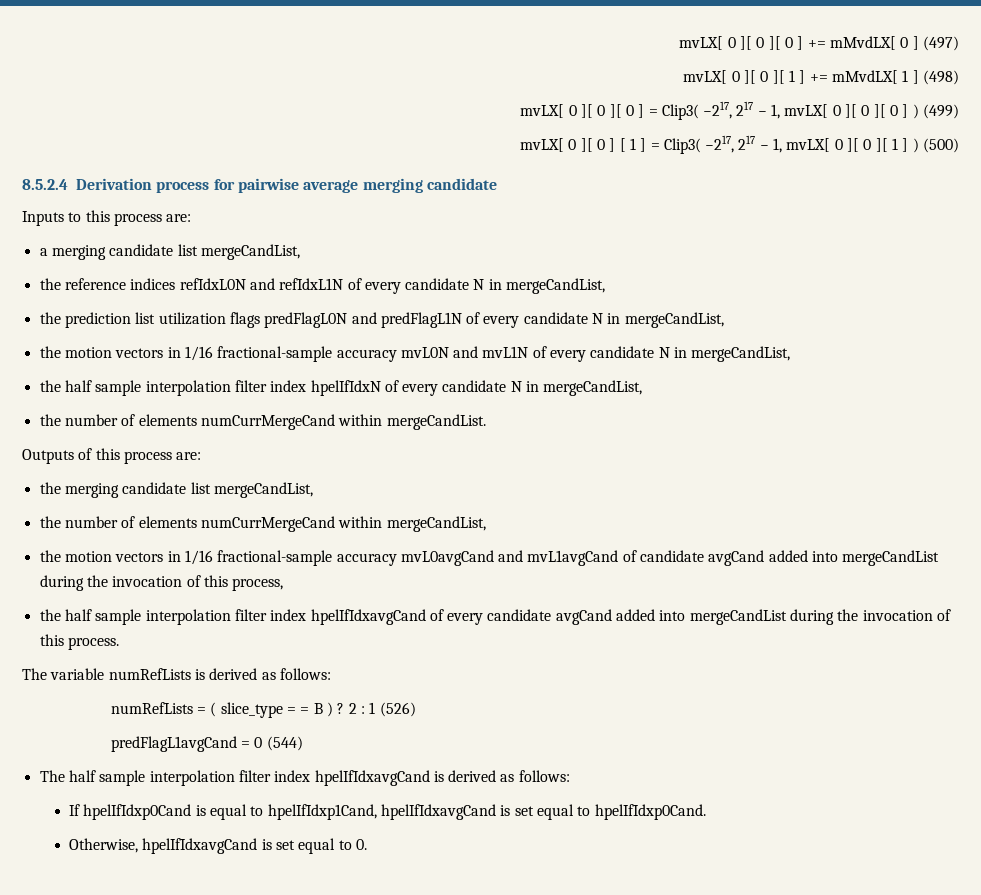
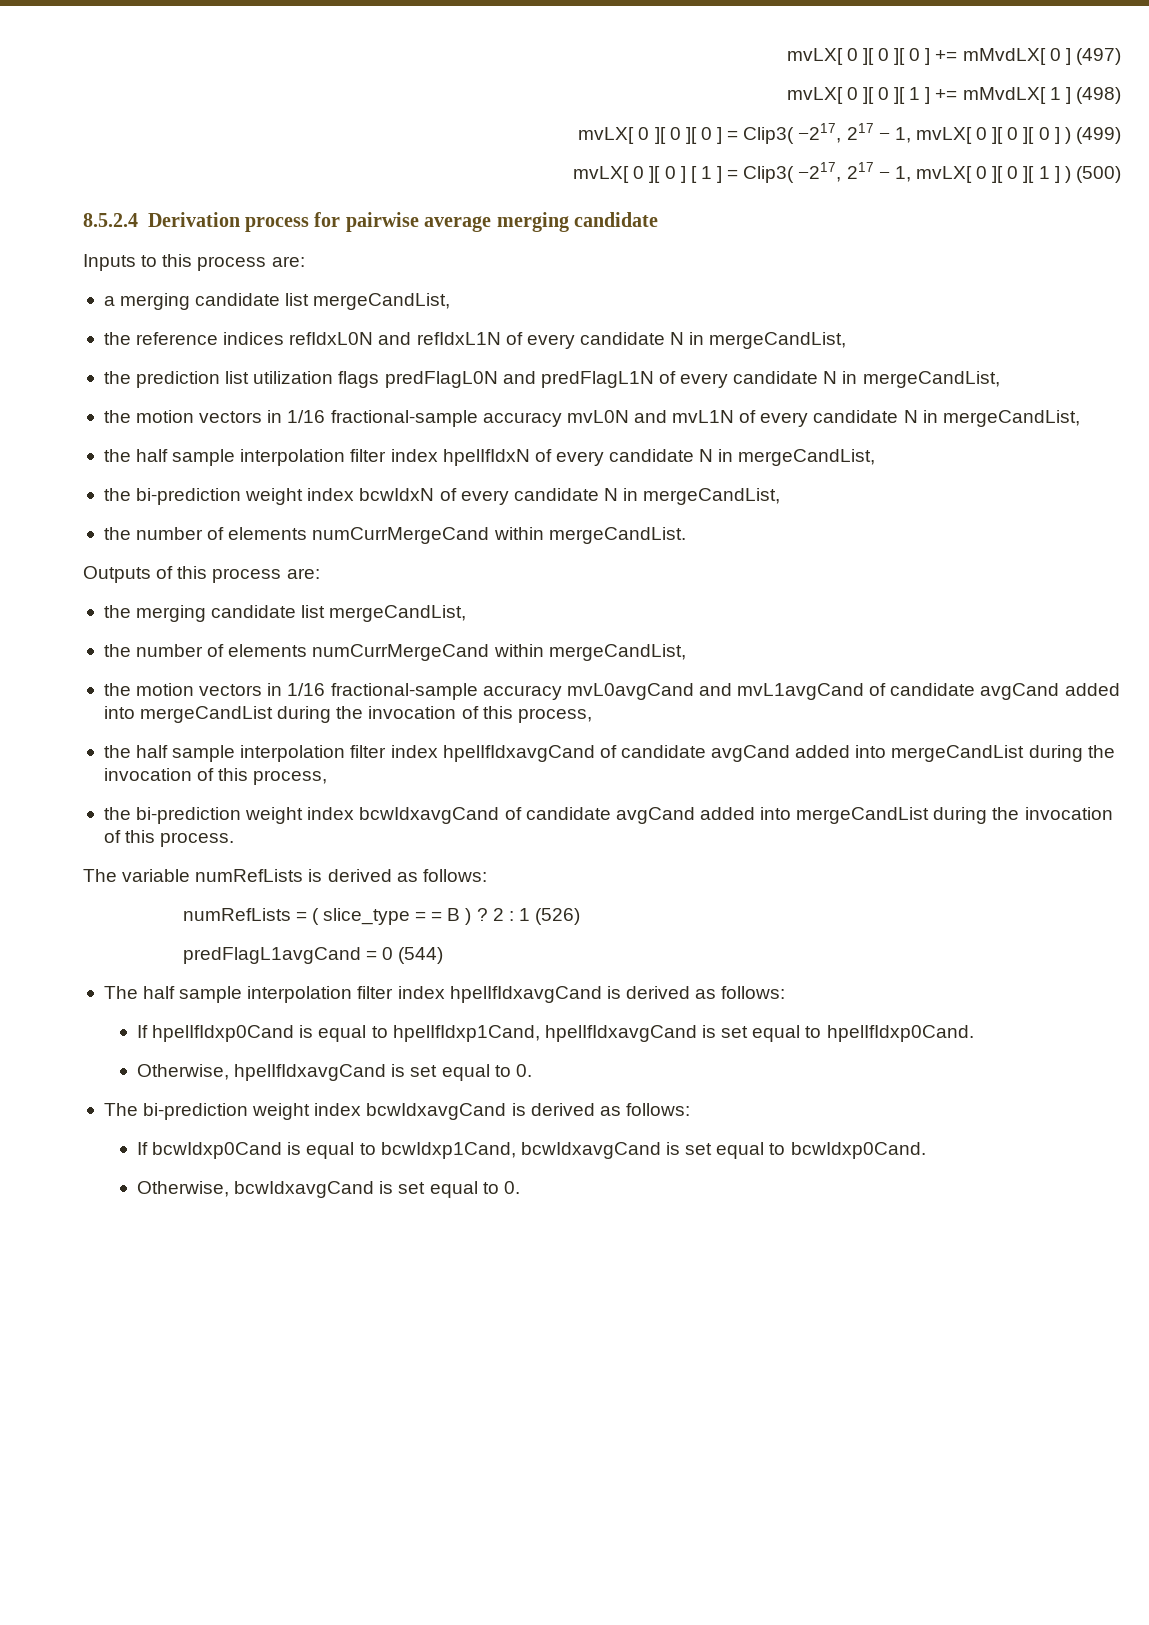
(643, 388) none -> [103,488,781,505] // the bi-prediction weight index bcwIdxN of every candidate N in mergeCandList,
[447,613,484,625] every -> [620,745,1115,762] [103,768,328,785] [103,807,522,824] candidate avgCand added into mergeCandList during the invocation of this process, // the bi-prediction weight index bcwIdxavgCand of
(368, 844) none -> [103,1103,690,1120] [137,1142,926,1159] [137,1181,520,1198] // The bi-prediction weight index bcwIdxavgCand is derived as follows: // If bcwIdxp0Cand is equal to bcwIdxp1Cand, bcwIdxavgCand is set equal to bcwIdxp0Cand. // Otherwise, bcwIdxavgCand is set equal to 0.

